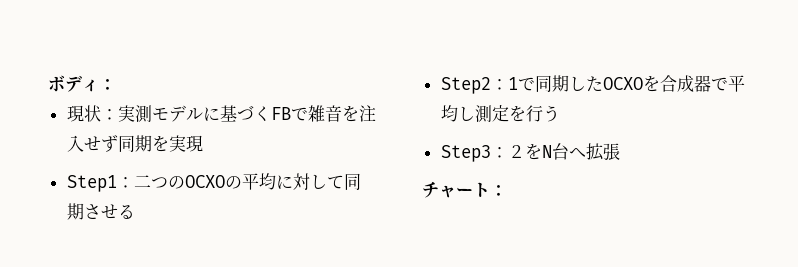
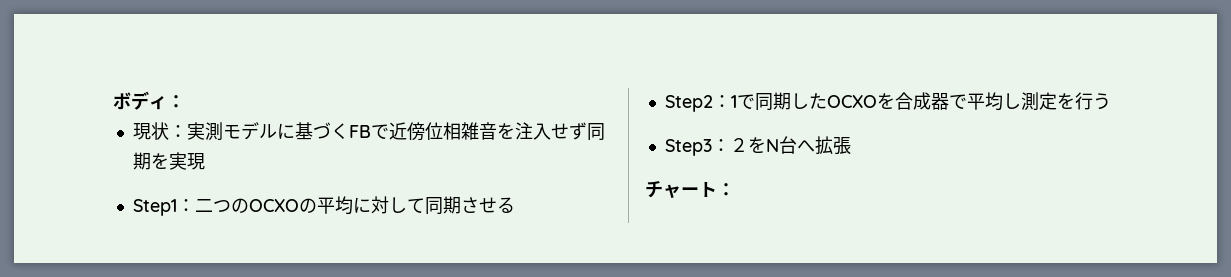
(308, 114) none -> [388,122,461,141] 近傍位相

